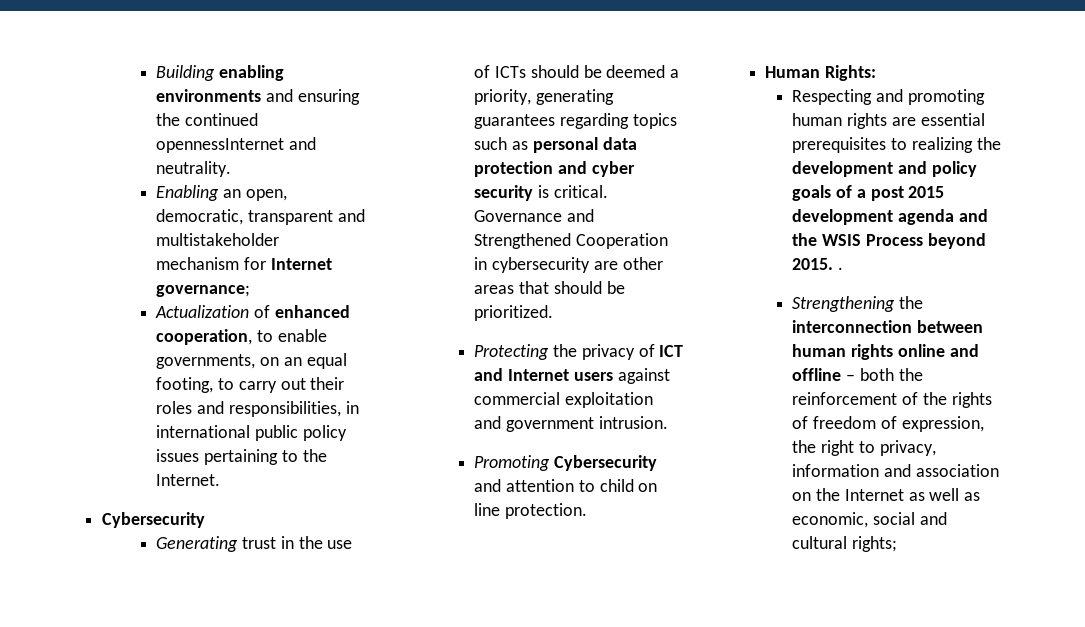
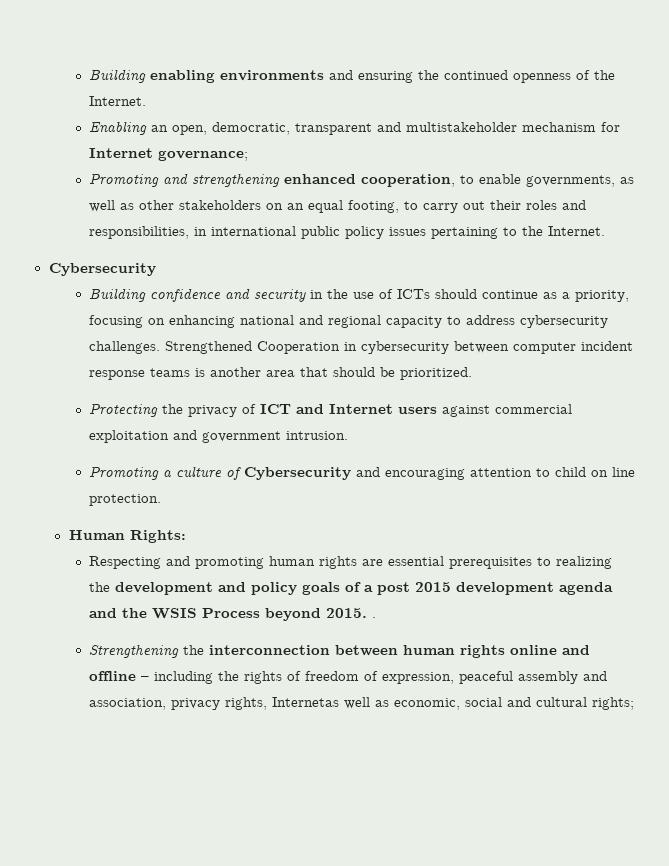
[156,137,317,153] [156,161,232,177] opennessInternet and neutrality. -> [513,70,616,83] [89,96,147,106] openness of the Internet.
[155,305,271,318] Actualization of -> [89,173,281,187] Promoting and strengthening
(256, 361) none -> [620,177,635,184] [89,200,262,212] as well as other stakeholders
[156,536,277,552] Generating trust -> [89,288,307,302] Building confidence and security
[583,65,680,78] [474,89,615,105] [474,113,677,129] [474,137,637,153] [474,161,635,177] [474,185,608,201] [474,209,595,222] [474,233,669,249] [474,257,663,273] [474,285,515,294] be deemed a priority, generating guarantees regarding topics such as personal data protection and cyber security is critical. Governance and Strengthened Cooperation in cybersecurity are other areas -> [482,290,630,302] [89,315,609,328] [89,341,634,354] [89,367,296,380] continue as a priority, focusing on enhancing national and regional capacity to address cybersecurity challenges. Strengthened Cooperation in cybersecurity between computer incident response teams is another area
(551, 463) none -> [163,466,242,480] a culture of
(502, 485) none -> [385,468,466,480] encouraging
[859,368,923,381] [792,392,919,405] both the reinforcement of -> [154,671,214,684] including
[792,440,936,456] [792,464,999,477] [792,488,925,501] the right to privacy, information and association on the Internet as -> [459,671,608,684] [89,697,340,710] peaceful assembly and association, privacy rights, Internetas

